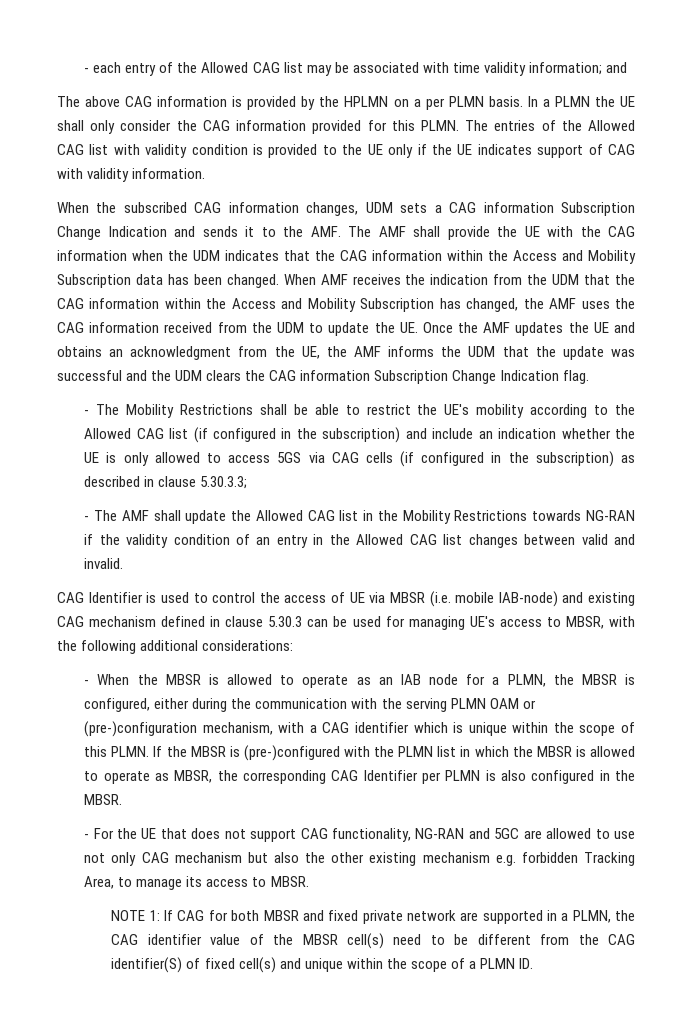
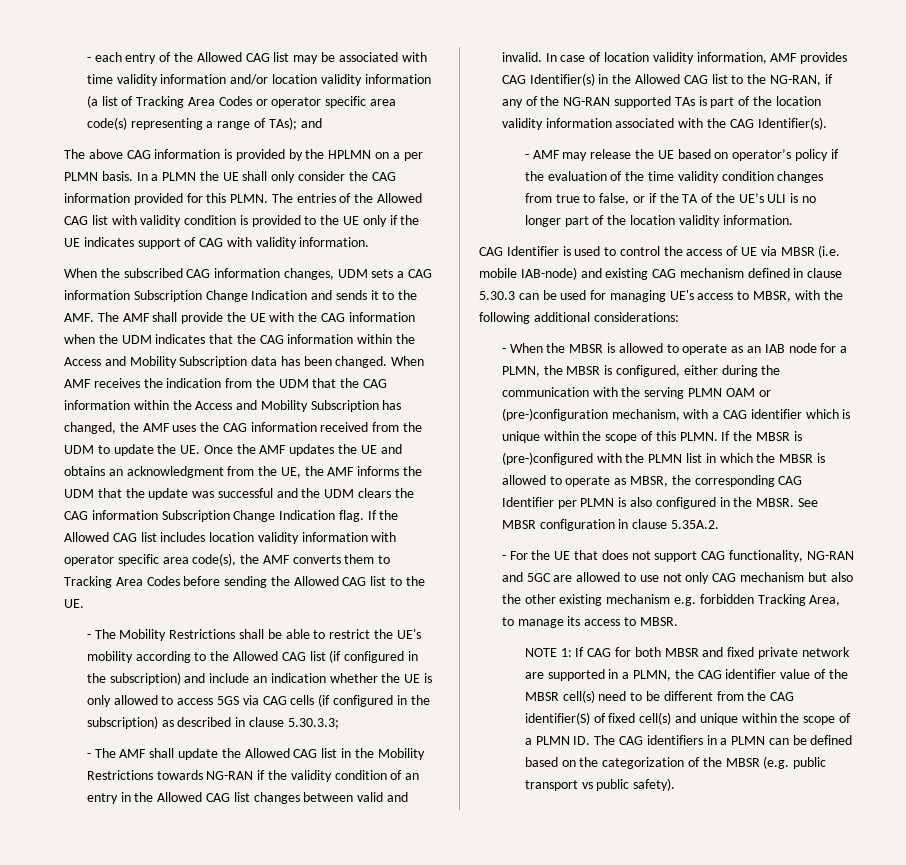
[528,62,602,75] information; -> [160,74,431,86] [86,95,396,108] [86,117,297,130] information and/or location validity information (a list of Tracking Area Codes or operator specific area code(s) representing a range of TAs);
(589, 377) none -> [367,510,399,520] [64,532,397,544] [64,553,391,566] [64,576,425,588] [64,599,84,608] If the Allowed CAG list includes location validity information with operator specific area code(s), the AMF converts them to Tracking Area Codes before sending the Allowed CAG list to the UE.
(124, 563) none -> [545,52,848,64] [501,73,833,86] [501,96,821,108] [501,117,827,130] [524,149,839,161] [524,171,824,183] [524,193,816,205] [524,215,793,227] In case of location validity information, AMF provides CAG Identifier(s) in the Allowed CAG list to the NG-RAN, if any of the NG-RAN supported TAs is part of the location validity information associated with the CAG Identifier(s). // - AMF may release the UE based on operator’s policy if the evaluation of the time validity condition changes from true to false, or if the TA of the UE’s ULI is no longer part of the location validity information.
(123, 799) none -> [797,498,818,507] [501,519,720,531] See MBSR configuration in clause 5.35A.2.
(534, 963) none -> [594,735,853,745] [524,756,827,769] [524,778,676,791] The CAG identifiers in a PLMN can be defined based on the categorization of the MBSR (e.g. public transport vs public safety).

